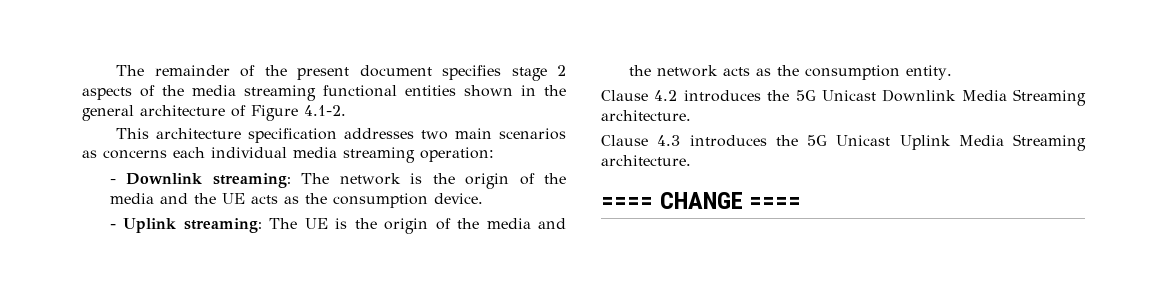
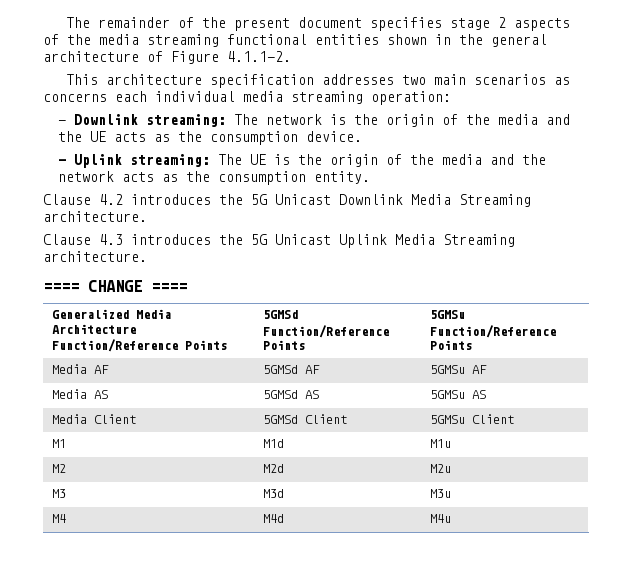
[304,105,346,116] 4.1-2. -> [227,51,291,62] 4.1.1-2.
(802, 203) none -> [51,309,171,319] [51,324,136,334] [51,339,227,352] [262,310,298,319] [262,325,389,338] [262,340,305,350] [429,310,465,319] [429,325,556,338] [429,340,472,350] [51,364,109,374] [262,365,320,374] [429,365,487,374] [51,389,108,399] [262,390,319,399] [429,390,486,399] [51,414,136,424] [262,414,347,424] [429,414,514,424] [51,439,66,448] [262,439,284,448] [429,439,451,448] [51,464,66,473] [262,464,284,473] [429,464,451,473] [51,489,66,498] [262,489,284,498] [429,489,451,498] [51,514,66,523] [262,514,284,523] [429,514,451,523] // Generalized Media Architecture Function/Reference Points | 5GMSd Function/Reference Points | 5GMSu Function/Reference Points // Media AF | 5GMSd AF | 5GMSu AF // Media AS | 5GMSd AS | 5GMSu AS // Media Client | 5GMSd Client | 5GMSu Client // M1 | M1d | M1u // M2 | M2d | M2u // M3 | M3d | M3u // M4 | M4d | M4u

